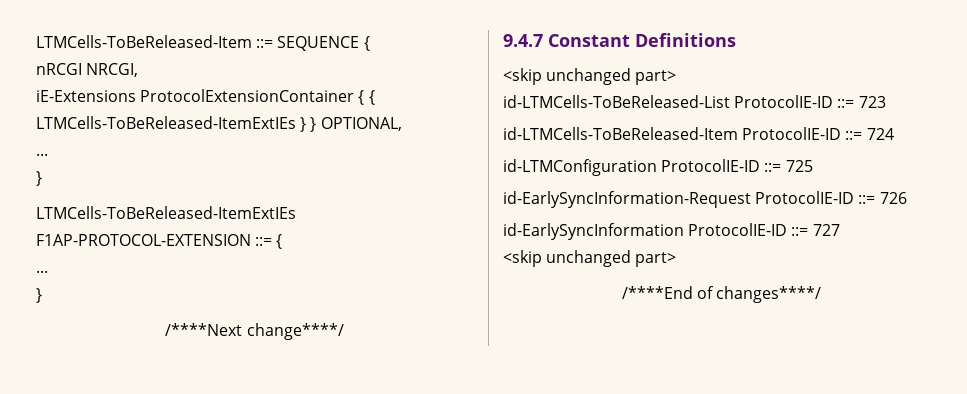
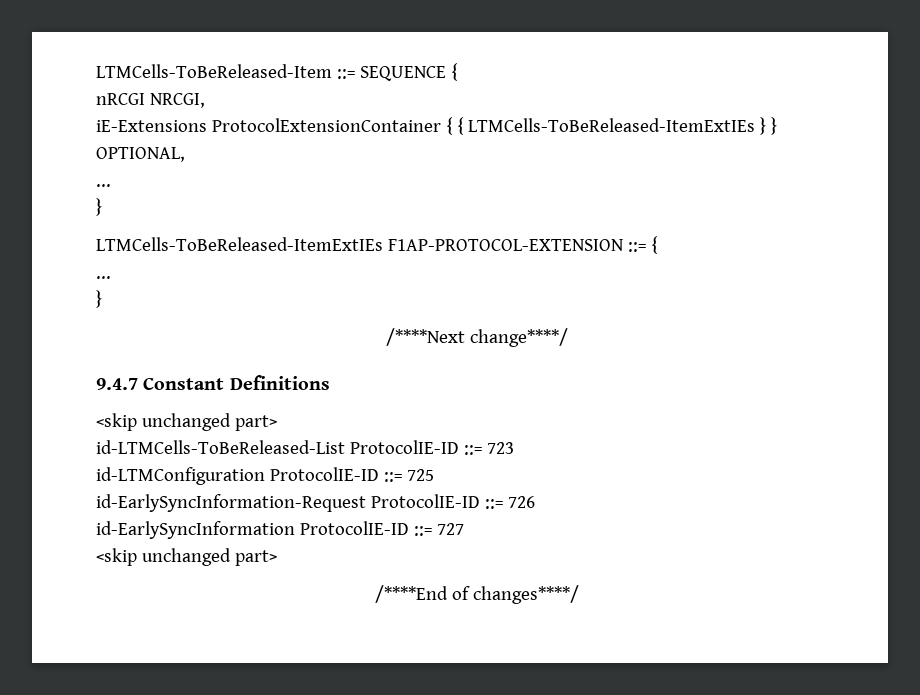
[503,127,894,140] // id-LTMCells-ToBeReleased-Item ProtocolIE-ID ::= 724 -> (514, 448) none

